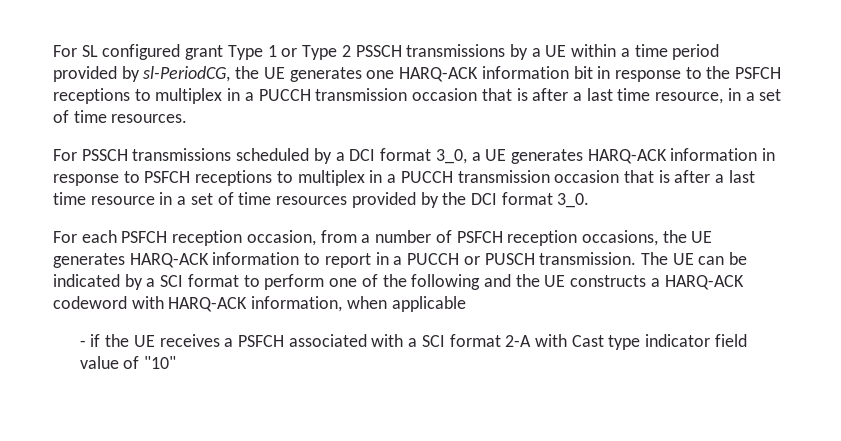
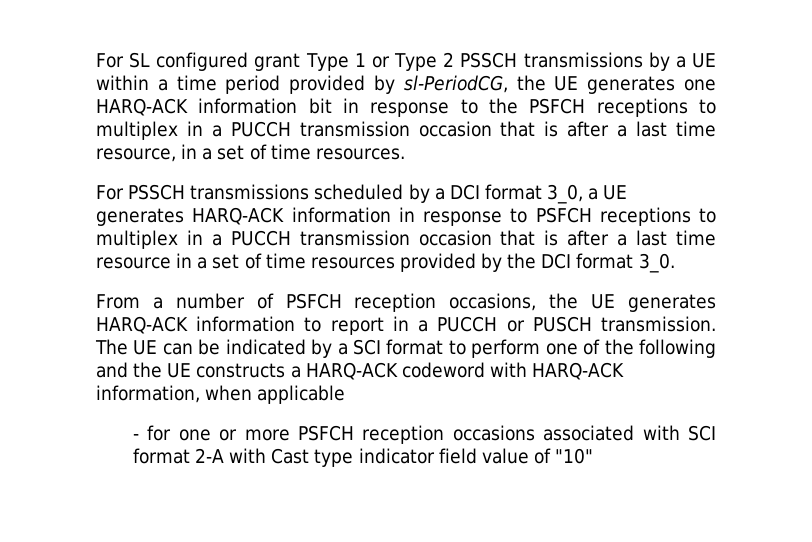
[53,230,357,246] For each PSFCH reception occasion, from -> [96,294,140,309] From
[90,334,284,347] if the UE receives a PSFCH -> [147,425,535,444] for one or more PSFCH reception occasions
[408,338,418,347] a -> (680, 432) none

